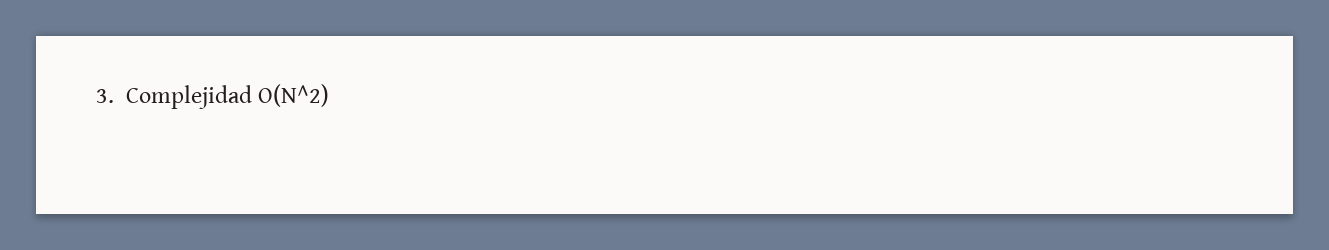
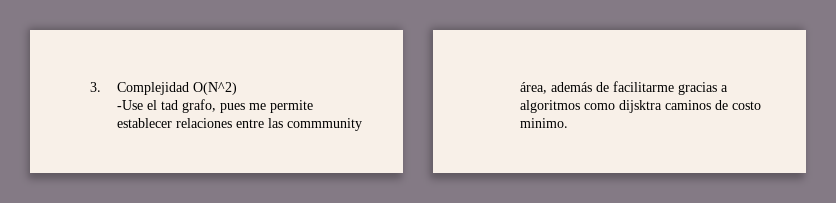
(330, 95) none -> [117,99,314,113] [117,118,363,131] [520,81,729,95] [520,100,762,113] [520,118,569,128] // -Use el tad grafo, pues me permite establecer relaciones entre las commmunity área, además de facilitarme gracias a algoritmos como dijsktra caminos de costo minimo.

